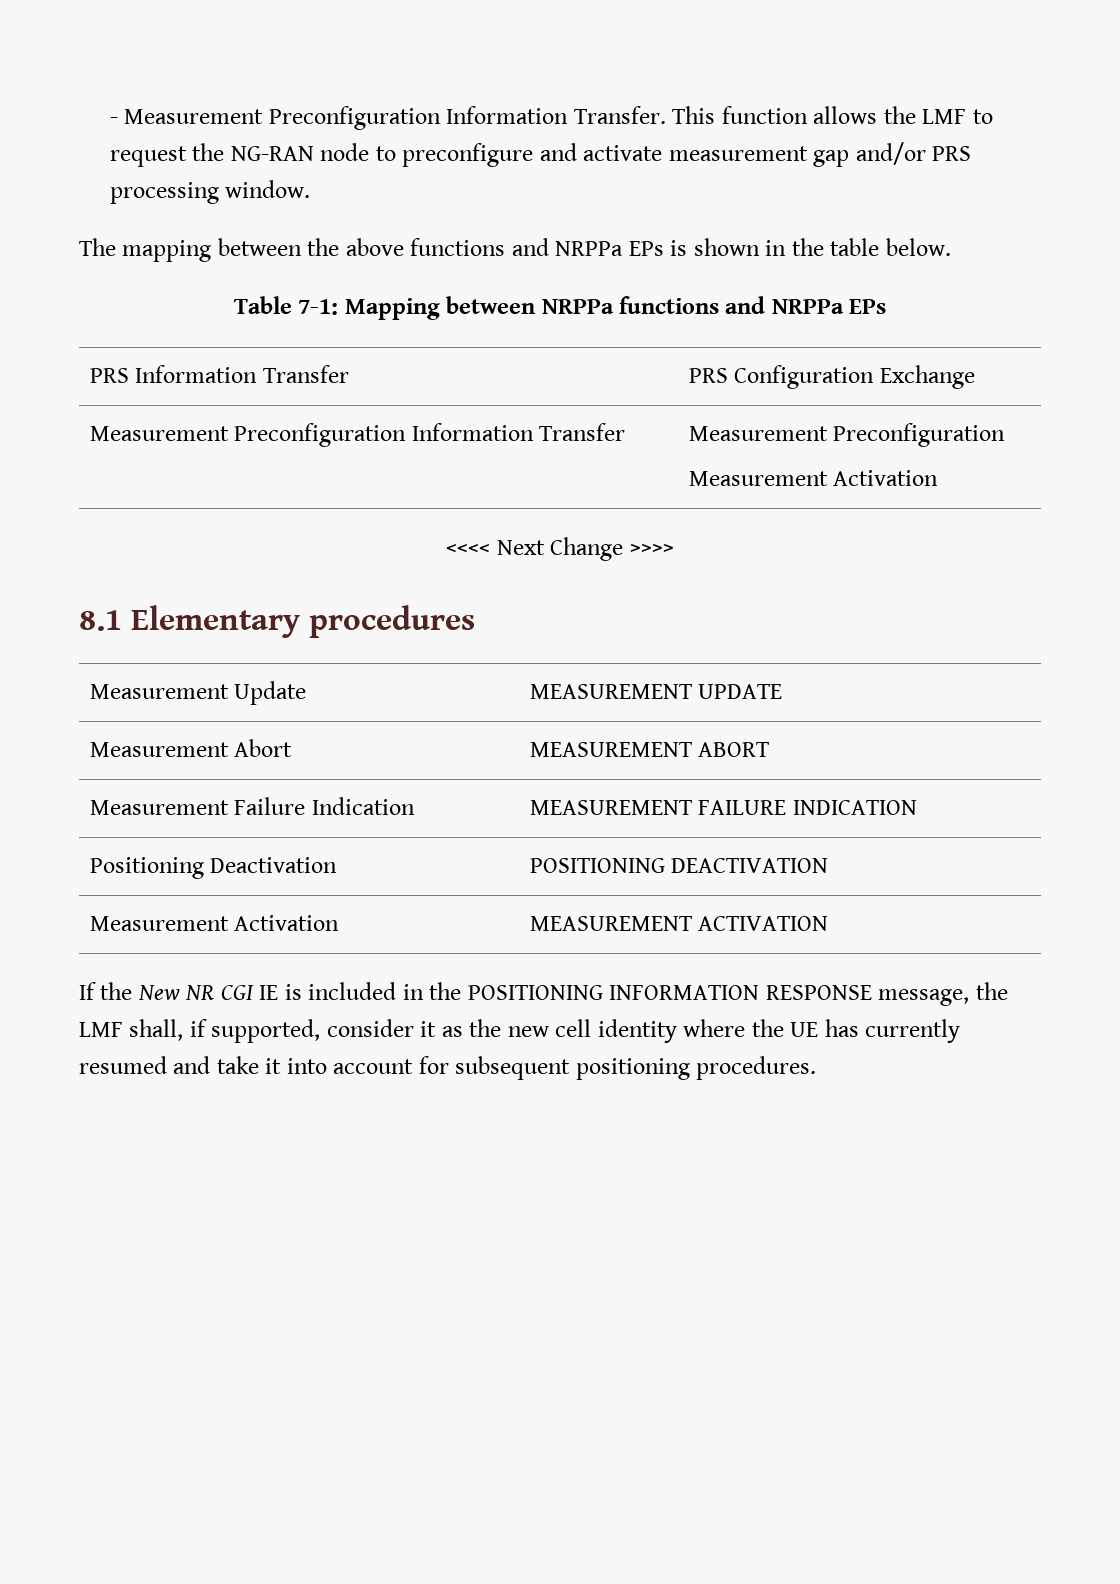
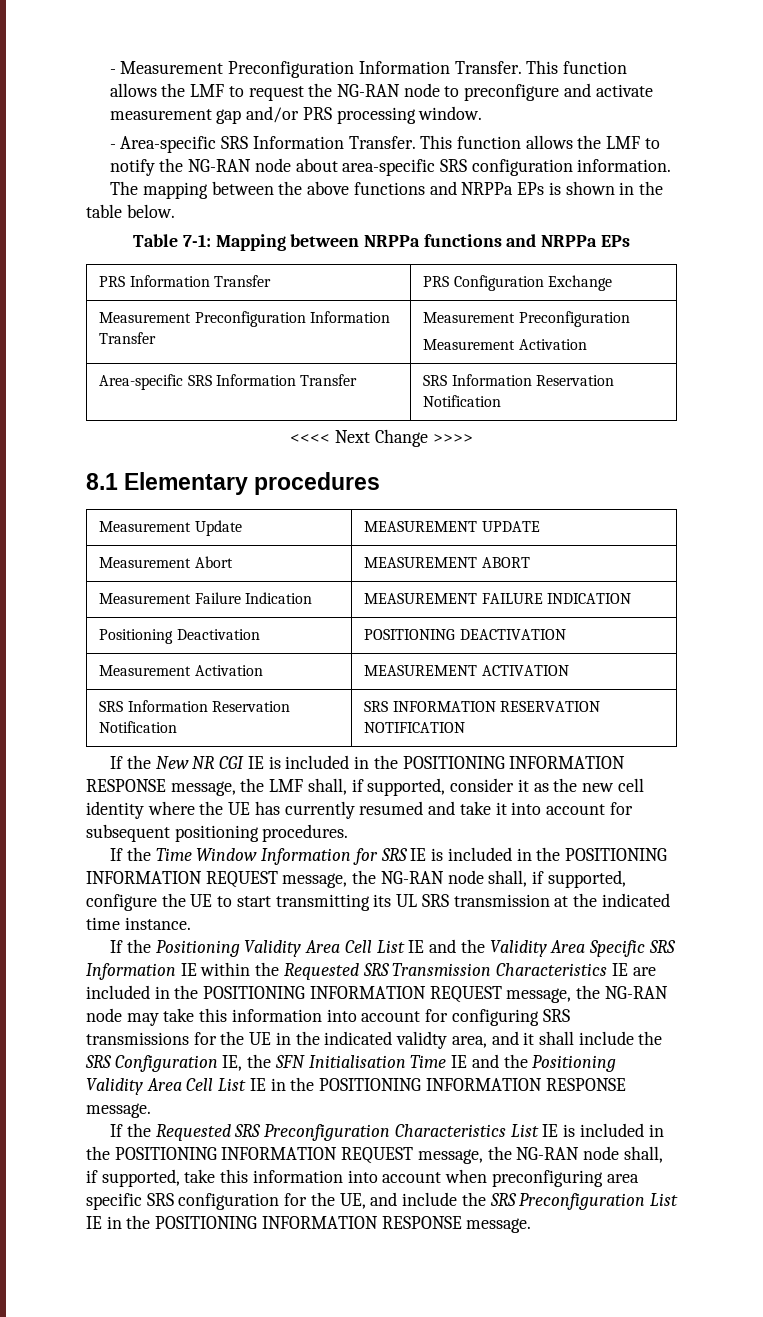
(311, 189) none -> [109,135,660,153] [109,158,672,176] // - Area-specific SRS Information Transfer. This function allows the LMF to notify the NG-RAN node about area-specific SRS configuration information.
(939, 478) none -> [99,374,358,390] [423,374,614,386] [423,395,502,407] // Area-specific SRS Information Transfer | SRS Information Reservation Notification
(829, 923) none -> [99,700,290,712] [99,721,178,733] [364,701,600,712] [364,722,466,733] // SRS Information Reservation Notification | SRS INFORMATION RESERVATION NOTIFICATION
(817, 1068) none -> [110,847,667,865] [86,870,626,888] [86,893,670,911] [86,917,191,930] [110,939,676,957] [86,962,656,980] [86,985,668,1003] [86,1008,570,1026] [86,1031,663,1049] [85,1054,617,1072] [86,1077,626,1095] [86,1103,151,1118] [110,1123,664,1141] [86,1146,663,1164] [86,1169,639,1187] [86,1192,678,1210] [86,1215,532,1233] // If the Time Window Information for SRS IE is included in the POSITIONING INFORMATION REQUEST message, the NG-RAN node shall, if supported, configure the UE to start transmitting its UL SRS transmission at the indicated time instance. // If the Positioning Validity Area Cell List IE and the Validity Area Specific SRS Information IE within the Requested SRS Transmission Characteristics IE are included in the POSITIONING INFORMATION REQUEST message, the NG-RAN node may take this information into account for configuring SRS transmissions for the UE in the indicated validty area, and it shall include the SRS Configuration IE, the SFN Initialisation Time IE and the Positioning Validity Area Cell List IE in the POSITIONING INFORMATION RESPONSE message. // If the Requested SRS Preconfiguration Characteristics List IE is included in the POSITIONING INFORMATION REQUEST message, the NG-RAN node shall, if supported, take this information into account when preconfiguring area specific SRS configuration for the UE, and include the SRS Preconfiguration List IE in the POSITIONING INFORMATION RESPONSE message.

